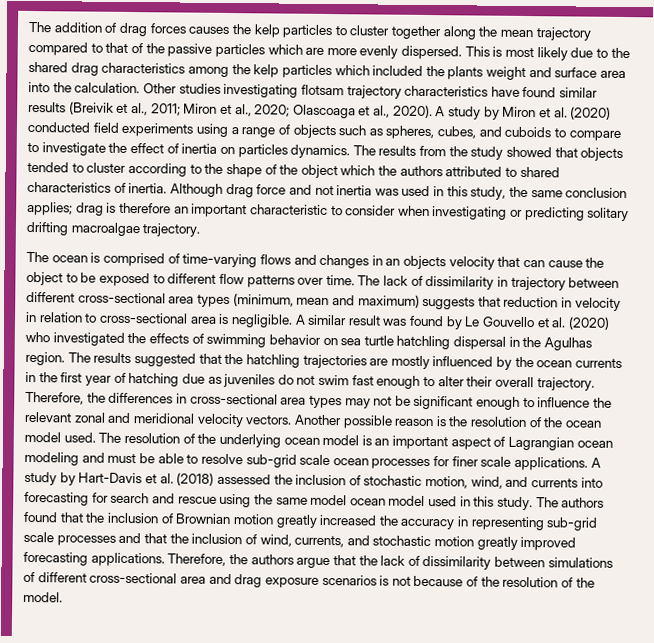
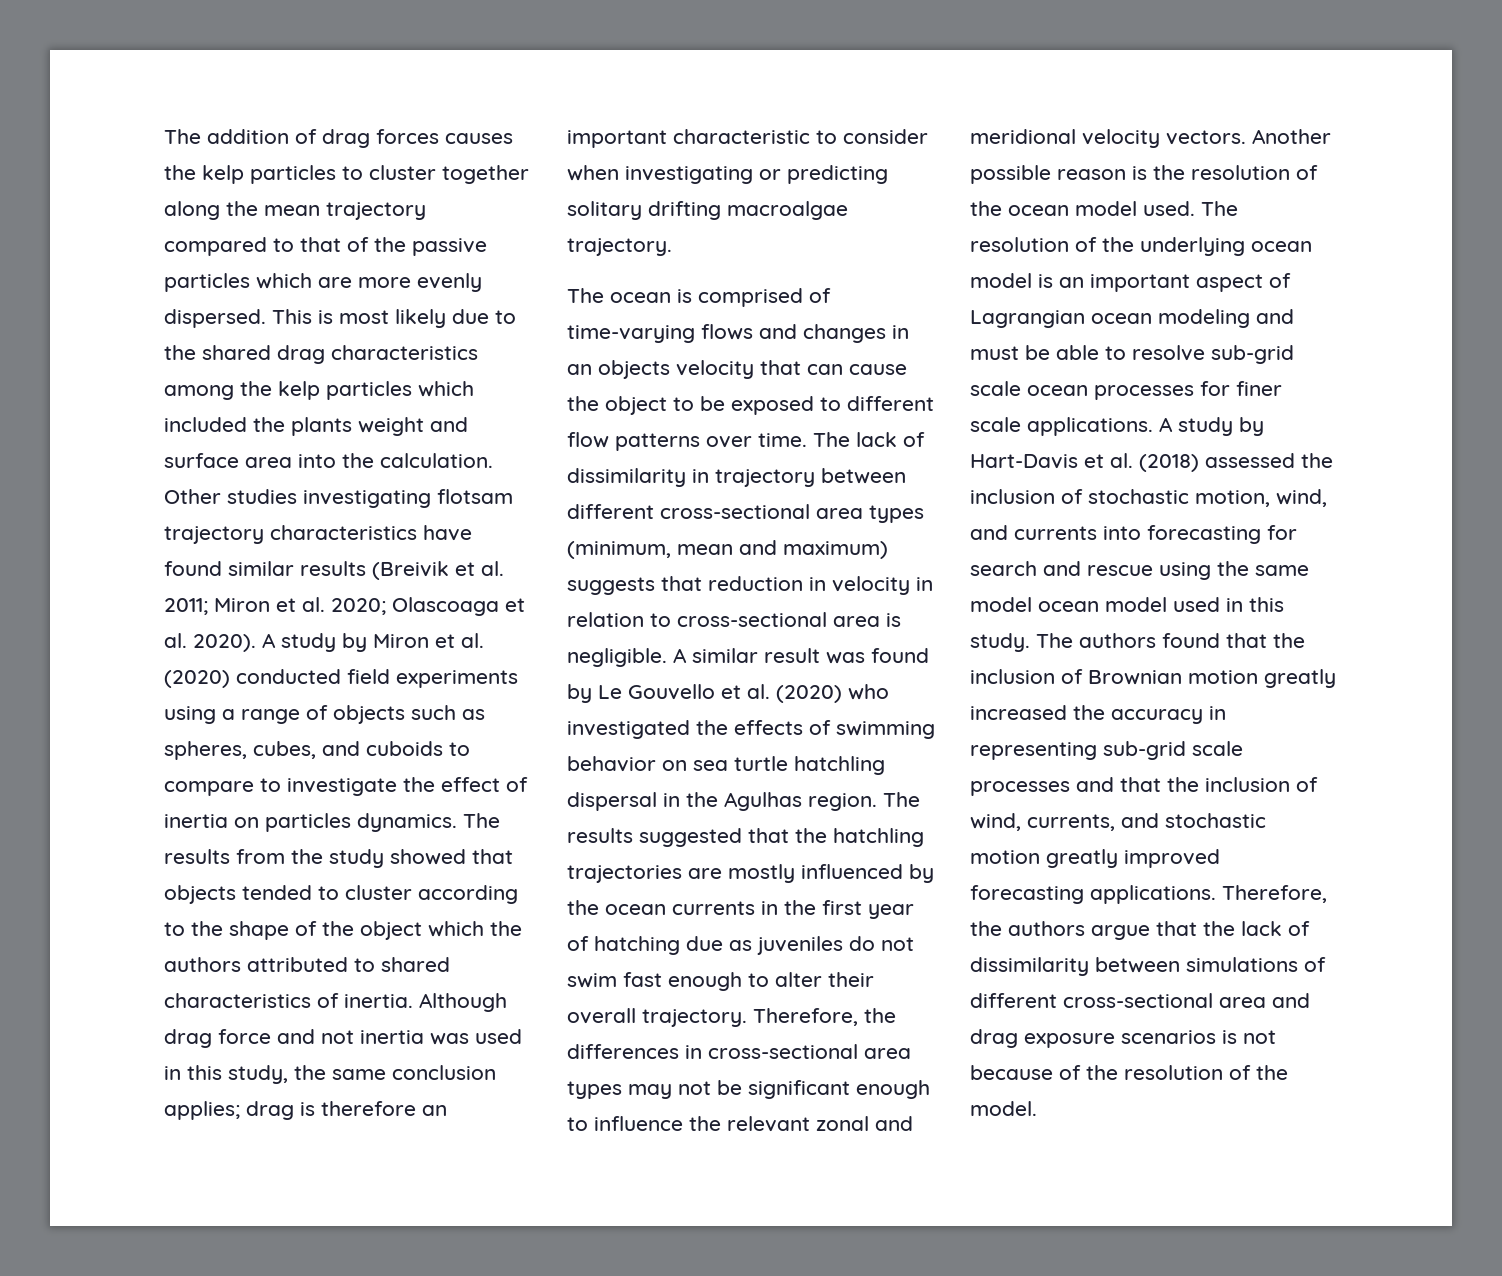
[130,102,148,116] al., -> [481,561,504,576] al.
[234,104,252,117] al., -> [302,597,325,612] al.
[373,105,391,118] al., -> [164,633,187,648] al.

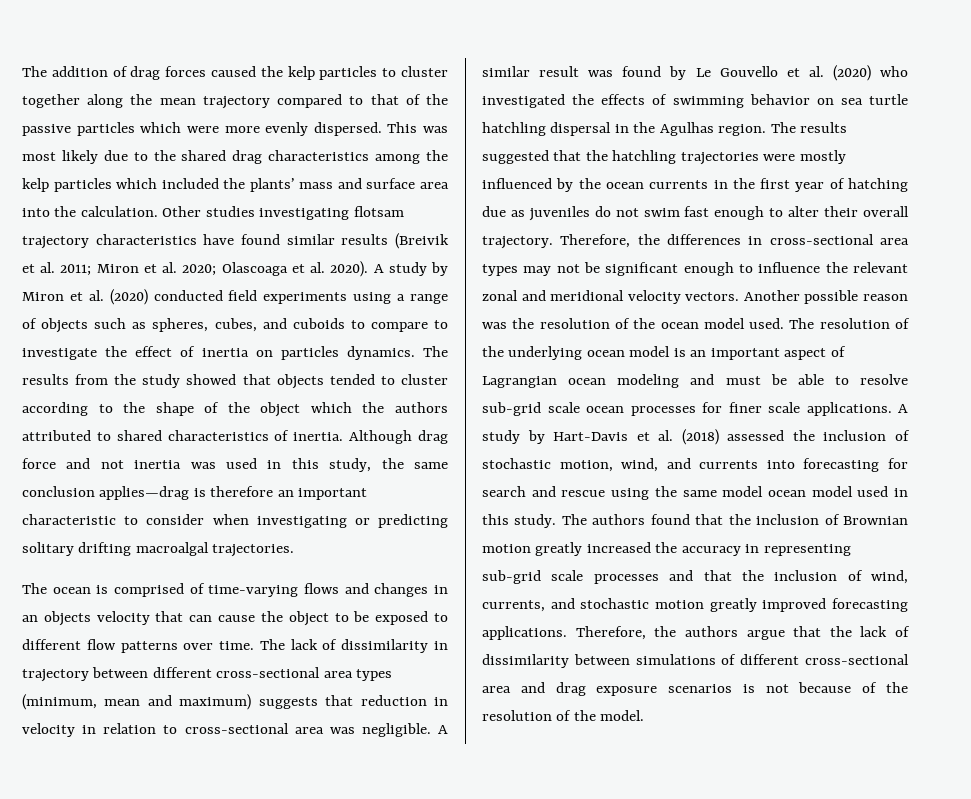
[445,133,513,144] causes -> [211,66,257,77] caused
[318,277,352,288] are -> [186,126,219,133] were
[318,310,333,324] is -> [423,126,448,133] was
[291,417,424,436] plants weight -> [249,178,334,192] plants’ mass
[164,1101,294,1120] applies; drag -> [99,486,190,500] applies—drag
[727,201,848,220] [567,238,672,256] macroalgae trajectory. -> [135,542,295,557] macroalgal trajectories.
[886,613,901,627] is -> [329,727,355,734] was
[688,868,722,879] are -> [763,154,796,161] were
[1132,166,1147,180] is -> [482,322,507,329] was

